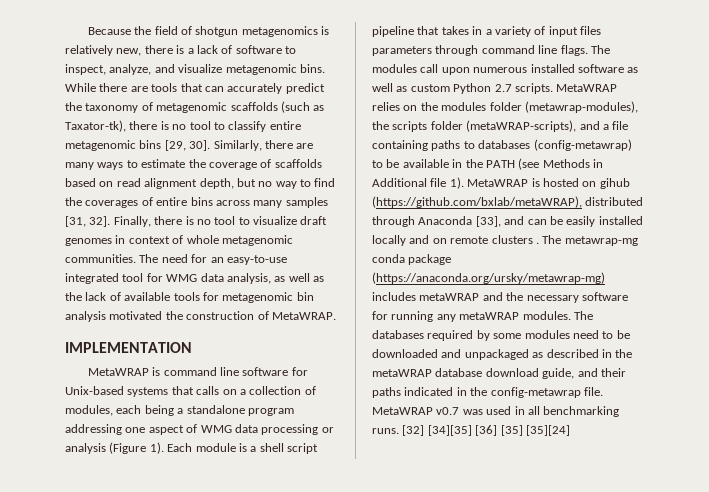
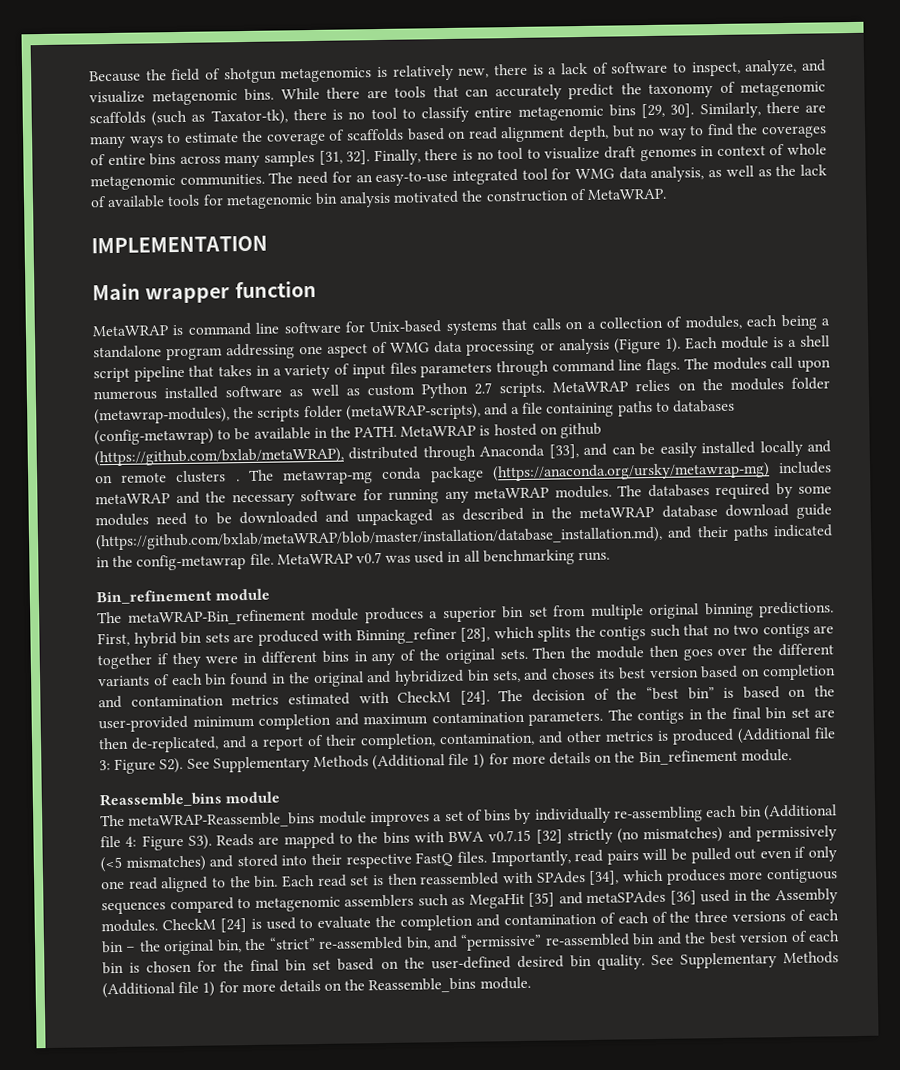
(192, 347) none -> [92,280,317,304] // Main wrapper function
[485,158,603,170] [372,177,464,189] PATH (see Methods in Additional file 1). -> [354,425,398,438] PATH.
[599,178,630,189] gihub -> [560,422,603,439] github
[542,368,575,379] guide, -> [795,503,832,519] [95,526,663,551] guide (https://github.com/bxlab/metaWRAP/blob/master/installation/database_installation.md),
[402,425,570,436] [32] [34][35] [36] [35] [35][24] -> [96,588,271,605] [97,601,834,626] [97,623,834,648] [97,643,834,670] [98,664,836,688] [98,685,835,709] [98,707,835,733] [98,727,836,753] [99,748,792,775] [99,791,281,808] [100,804,837,829] [100,825,838,851] [100,846,837,873] [101,868,838,893] [101,888,838,915] [101,909,840,933] [101,930,841,956] [102,951,839,975] [102,976,531,999] // Bin_refinement module // The metaWRAP-Bin_refinement module produces a superior bin set from multiple original binning predictions. First, hybrid bin sets are produced with Binning_refiner [28], which splits the contigs such that no two contigs are together if they were in different bins in any of the original sets. Then the module then goes over the different variants of each bin found in the original and hybridized bin sets, and choses its best version based on completion and contamination metrics estimated with CheckM [24]. The decision of the “best bin” is based on the user-provided minimum completion and maximum contamination parameters. The contigs in the final bin set are then de-replicated, and a report of their completion, contamination, and other metrics is produced (Additional file 3: Figure S2). See Supplementary Methods (Additional file 1) for more details on the Bin_refinement module. // Reassemble_bins module // The metaWRAP-Reassemble_bins module improves a set of bins by individually re-assembling each bin (Additional file 4: Figure S3). Reads are mapped to the bins with BWA v0.7.15 [32] strictly (no mismatches) and permissively (<5 mismatches) and stored into their respective FastQ files. Importantly, read pairs will be pulled out even if only one read aligned to the bin. Each read set is then reassembled with SPAdes [34], which produces more contiguous sequences compared to metagenomic assemblers such as MegaHit [35] and metaSPAdes [36] used in the Assembly modules. CheckM [24] is used to evaluate the completion and contamination of each of the three versions of each bin – the original bin, the “strict” re-assembled bin, and “permissive” re-assembled bin and the best version of each bin is chosen for the final bin set based on the user-defined desired bin quality. See Supplementary Methods (Additional file 1) for more details on the Reassemble_bins module.

